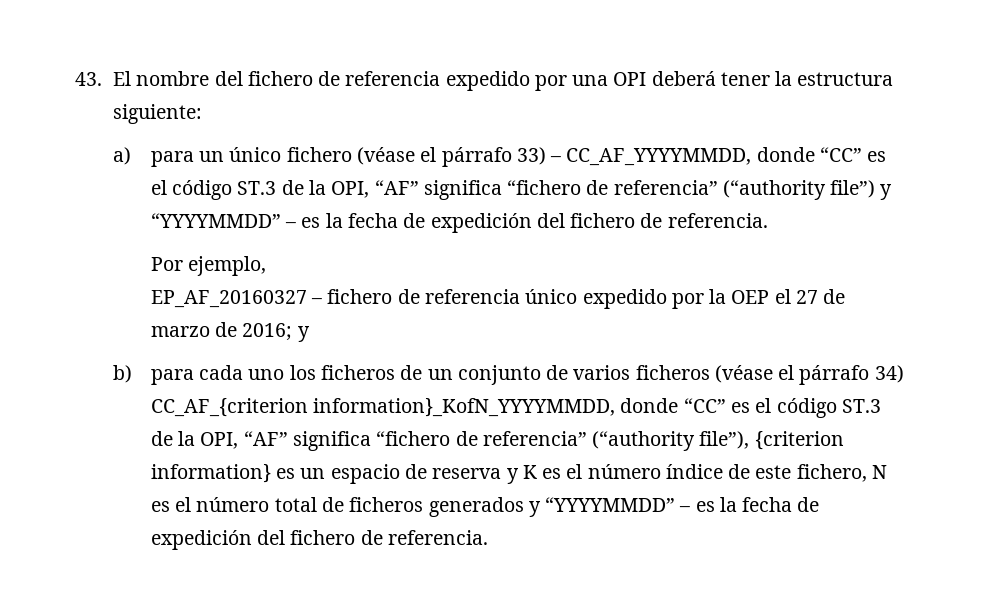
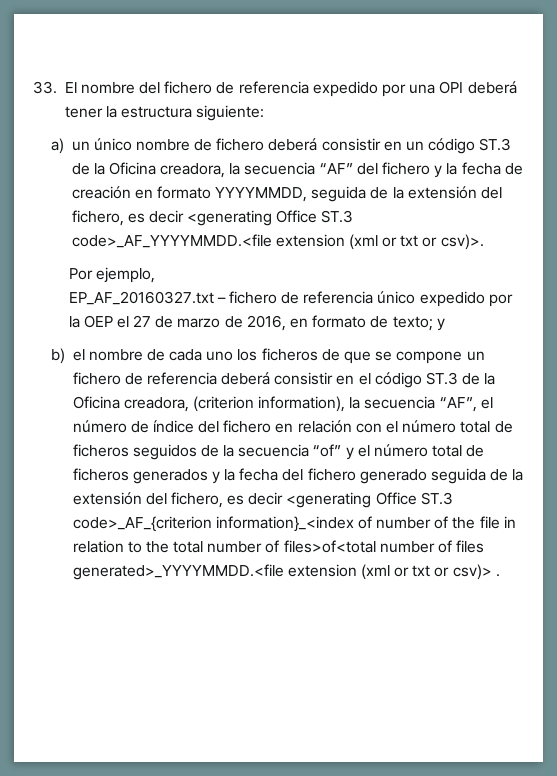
[75,72,102,86] 43. -> [33,81,57,94] 33.
[150,151,194,167] para -> (64, 146) none
[286,147,887,167] [150,180,893,200] [150,213,768,233] fichero (véase el párrafo 33) – CC_AF_YYYYMMDD, donde “CC” es el código ST.3 de la OPI, “AF” significa “fichero de referencia” (“authority file”) y “YYYYMMDD” – es la fecha de expedición del fichero de referencia. -> [135,138,512,154] [71,162,523,178] [71,186,503,202] [71,210,354,226] [71,234,484,250] nombre de fichero deberá consistir en un código ST.3 de la Oficina creadora, la secuencia “AF” del fichero y la fecha de creación en formato YYYYMMDD, seguida de la extensión del fichero, es decir <generating Office ST.3 code>_AF_YYYYMMDD.<file extension (xml or txt or csv)>.
[150,290,307,308] EP_AF_20160327 -> [68,291,214,305] EP_AF_20160327.txt
[242,323,293,341] 2016; -> [246,315,433,331] 2016, en formato de texto;
[150,369,194,385] para -> [72,349,165,361] el nombre de
[427,365,904,385] [150,398,881,418] [150,431,844,451] [150,464,887,484] [150,501,170,512] un conjunto de varios ficheros (véase el párrafo 34) CC_AF_{criterion information}_KofN_YYYYMMDD, donde “CC” es el código ST.3 de la OPI, “AF” significa “fichero de referencia” (“authority file”), {criterion information} es un espacio de reserva y K es el número índice de este fichero, N es -> [344,351,485,364] [72,372,496,388] [72,396,493,412] [72,420,513,433] [72,444,354,460] que se compone un fichero de referencia deberá consistir en el código ST.3 de la Oficina creadora, (criterion information), la secuencia “AF”, el número de índice del fichero en relación con el número total de ficheros seguidos de la secuencia “of” y
[545,497,820,512] [150,530,489,550] “YYYYMMDD” – es la fecha de expedición del fichero de referencia. -> [224,468,524,484] [72,492,453,508] [72,516,516,532] [72,540,485,553] [72,564,500,580] la fecha del fichero generado seguida de la extensión del fichero, es decir <generating Office ST.3 code>_AF_{criterion information}_<index of number of the file in relation to the total number of files>of<total number of files generated>_YYYYMMDD.<file extension (xml or txt or csv)> .

